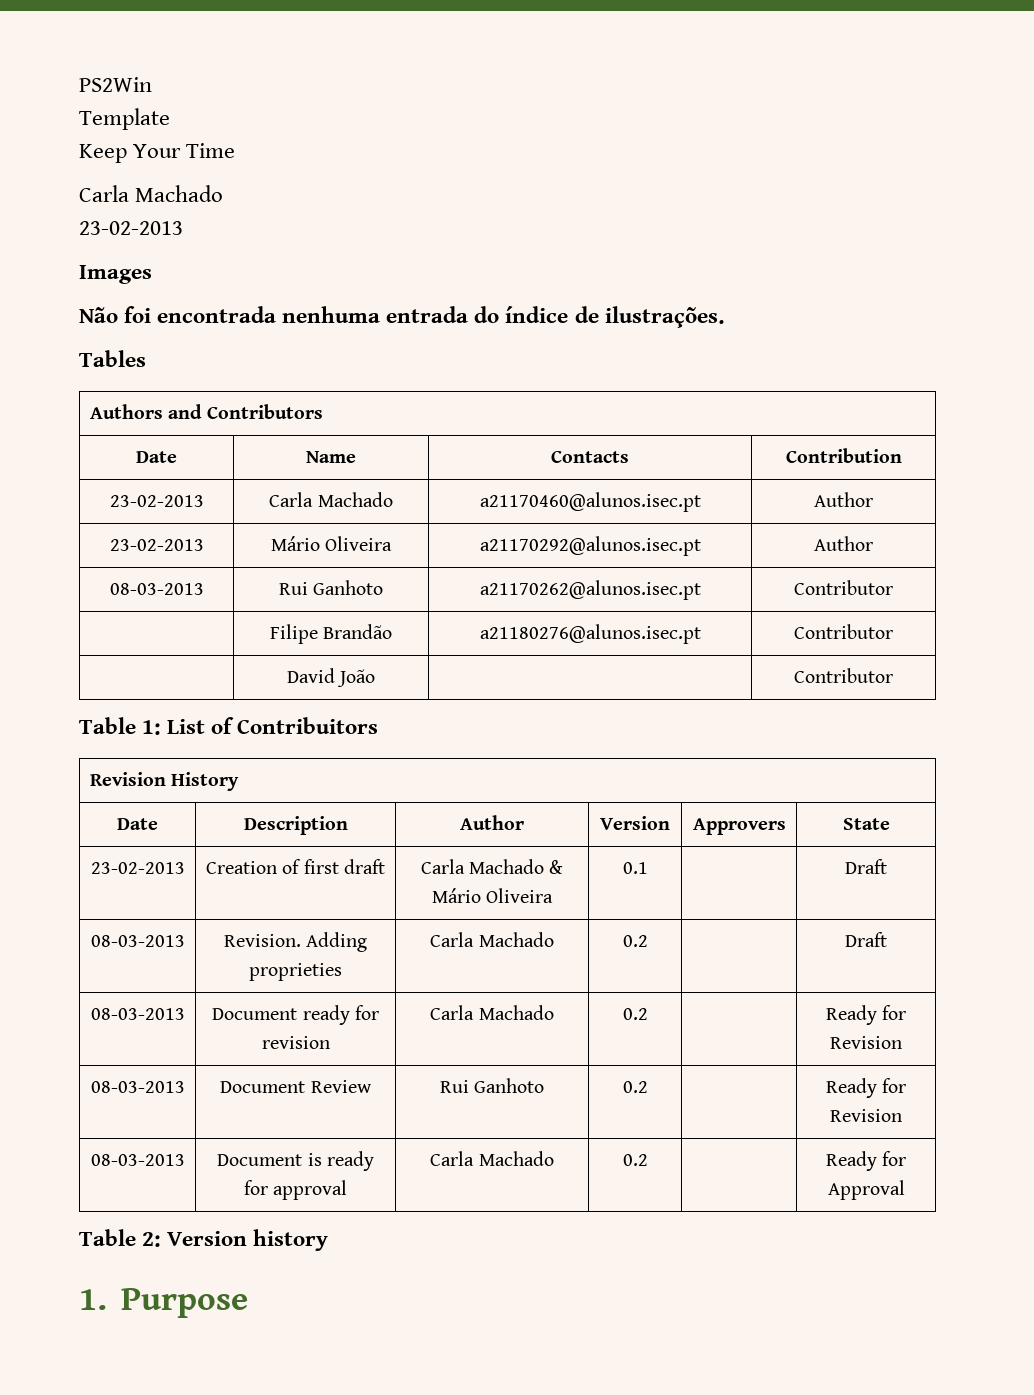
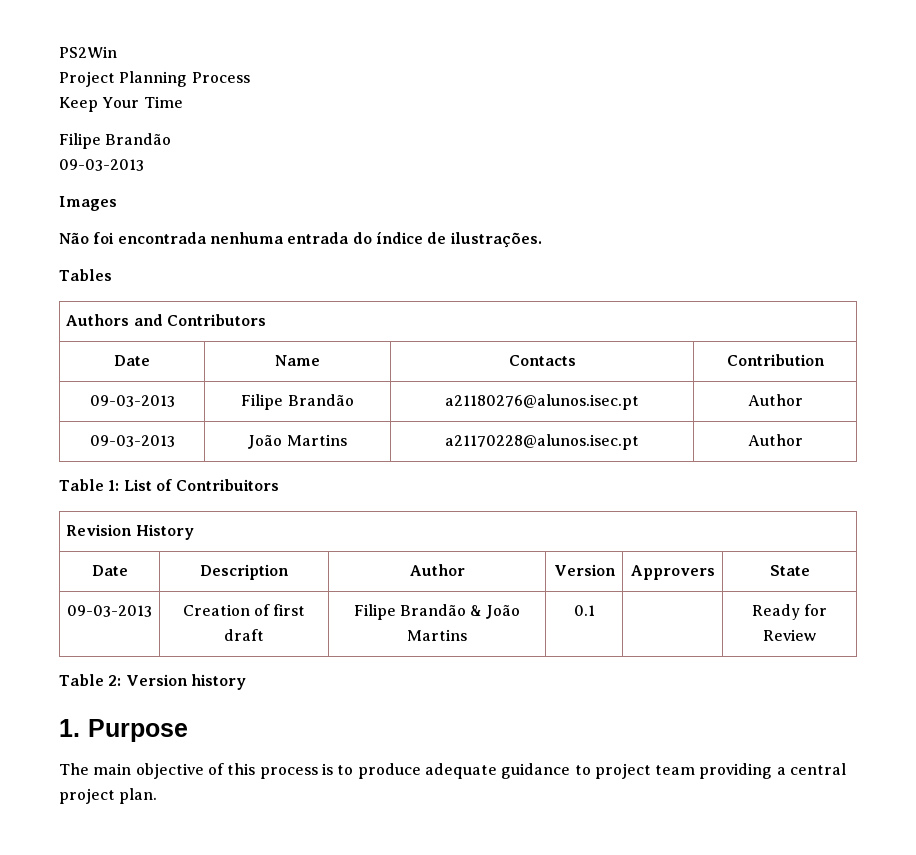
[79,108,170,130] Template -> [59,71,250,87] Project Planning Process
[79,185,224,202] [79,221,183,235] Carla Machado // 23-02-2013 -> [59,133,172,149] [59,159,144,171] Filipe Brandão // 09-03-2013
[109,495,204,507] [269,492,393,507] [479,492,701,512] [813,492,873,507] [109,539,204,551] [270,536,393,551] [479,536,701,556] [813,536,873,551] [109,583,204,595] [278,580,384,595] [479,580,701,600] [793,580,893,595] 23-02-2013 | Carla Machado | a21170460@alunos.isec.pt | Author // 23-02-2013 | Mário Oliveira | a21170292@alunos.isec.pt | Author // 08-03-2013 | Rui Ganhoto | a21170262@alunos.isec.pt | Contributor // -> [89,395,175,407] 09-03-2013
[793,624,893,639] [286,668,376,687] [793,668,893,683] Contributor // | David João | | Contributor -> [747,394,803,406] [89,435,175,447] [248,434,347,449] [445,434,639,450] [747,434,803,446] Author // 09-03-2013 | João Martins | a21170228@alunos.isec.pt | Author
[90,862,185,874] 23-02-2013 -> [67,605,152,617] 09-03-2013
[420,859,564,874] [431,888,554,903] [622,862,648,874] [844,859,887,874] [90,935,185,947] [223,932,368,952] [249,963,342,981] [430,932,554,947] [622,935,648,947] [844,932,887,947] [90,1008,185,1020] [212,1005,379,1025] [261,1036,330,1049] [430,1005,554,1020] [622,1008,648,1020] [825,1005,907,1025] [829,1036,902,1049] [90,1081,185,1093] [220,1080,372,1093] [439,1078,545,1093] [622,1081,648,1093] [825,1078,907,1098] [829,1109,902,1122] [90,1154,185,1166] [217,1151,374,1171] [243,1180,348,1200] [430,1151,554,1166] [622,1154,648,1166] [825,1151,907,1171] [827,1180,905,1200] Carla Machado & Mário Oliveira | 0.1 | | Draft // 08-03-2013 | Revision. Adding proprieties | Carla Machado | 0.2 | | Draft // 08-03-2013 | Document ready for revision | Carla Machado | 0.2 | | Ready for Revision // 08-03-2013 | Document Review | Rui Ganhoto | 0.2 | | Ready for Revision // 08-03-2013 | Document is ready for approval | Carla Machado | 0.2 | | Ready for Approval -> [353,604,521,620] [407,629,467,641] [573,605,595,616] [751,604,828,620] [763,629,816,641] Filipe Brandão & João Martins | 0.1 | | Ready for Review
(248, 1303) none -> [59,763,847,779] [59,788,158,804] // The main objective of this process is to produce adequate guidance to project team providing a central project plan.

